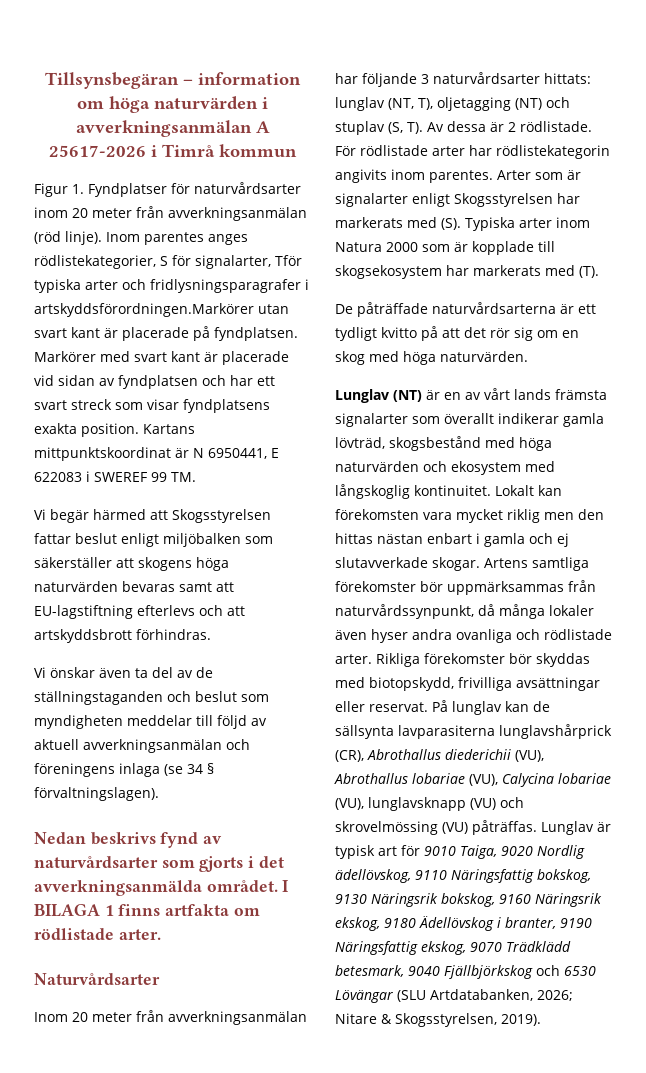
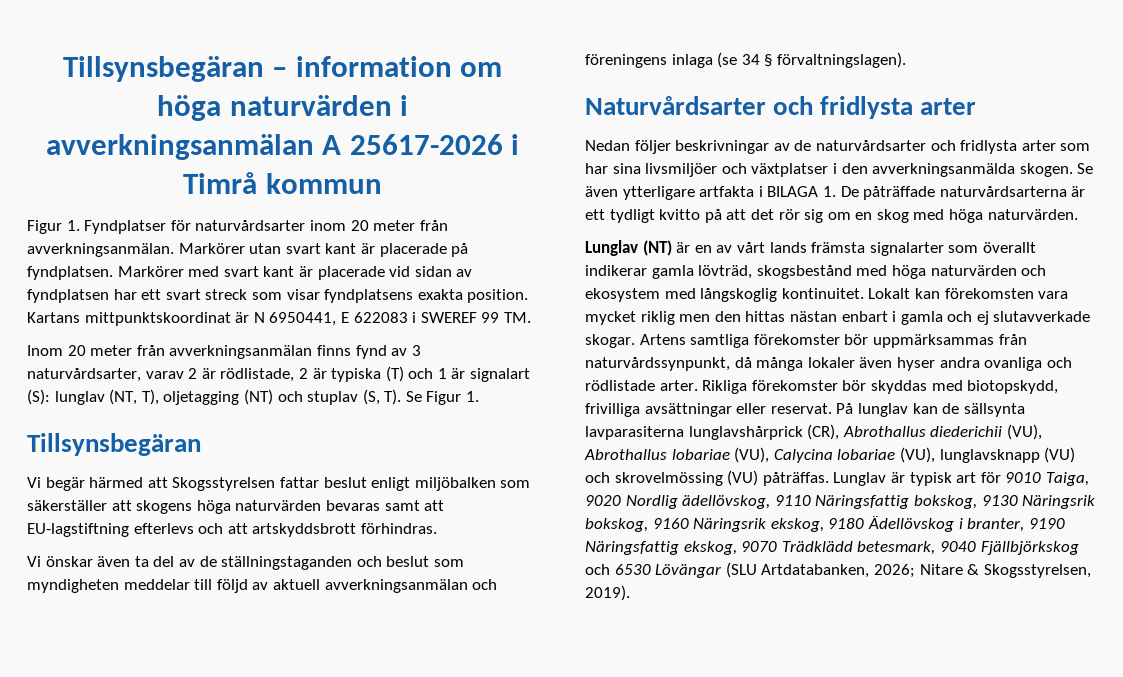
[168,207,307,221] [34,231,248,245] [34,255,302,269] [34,279,309,293] [34,303,254,317] avverkningsanmälan (röd linje). Inom parentes anges rödlistekategorier, S för signalarter, Tför typiska arter och fridlysningsparagrafer i artskyddsförordningen.Markörer -> [27,243,245,257] avverkningsanmälan. Markörer
[202,375,226,386] och -> (109, 296) none
(196, 477) none -> [27,345,421,359] [27,366,531,382] [27,389,480,405] [27,433,201,456] // Inom 20 meter från avverkningsanmälan finns fynd av 3 naturvårdsarter, varav 2 är rödlistade, 2 är typiska (T) och 1 är signalart (S): lunglav (NT, T), oljetagging (NT) och stuplav (S, T). Se Figur 1. // Tillsynsbegäran
[34,832,223,848] [34,856,284,872] [34,880,290,896] [34,904,260,917] [34,928,161,940] [34,973,160,985] [34,1010,307,1025] [335,72,591,87] [335,97,570,111] [335,121,592,135] [335,145,610,159] [335,169,581,183] [335,193,580,207] [335,217,590,231] [335,241,555,255] [335,265,599,279] Nedan beskrivs fynd av naturvårdsarter som gjorts i det avverkningsanmälda området. I BILAGA 1 finns artfakta om rödlistade arter. // Naturvårdsarter // Inom 20 meter från avverkningsanmälan har följande 3 naturvårdsarter hittats: lunglav (NT, T), oljetagging (NT) och stuplav (S, T). Av dessa är 2 rödlistade. För rödlistade arter har rödlistekategorin angivits inom parentes. Arter som är signalarter enligt Skogsstyrelsen har markerats med (S). Typiska arter inom Natura 2000 som är kopplade till skogsekosystem har markerats med (T). // -> [585,96,977,119] [585,140,1091,154] [585,163,1094,177] [585,186,836,200] Naturvårdsarter och fridlysta arter // Nedan följer beskrivningar av de naturvårdsarter och fridlysta arter som har sina livsmiljöer och växtplatser i den avverkningsanmälda skogen. Se även ytterligare artfakta i BILAGA 1.

